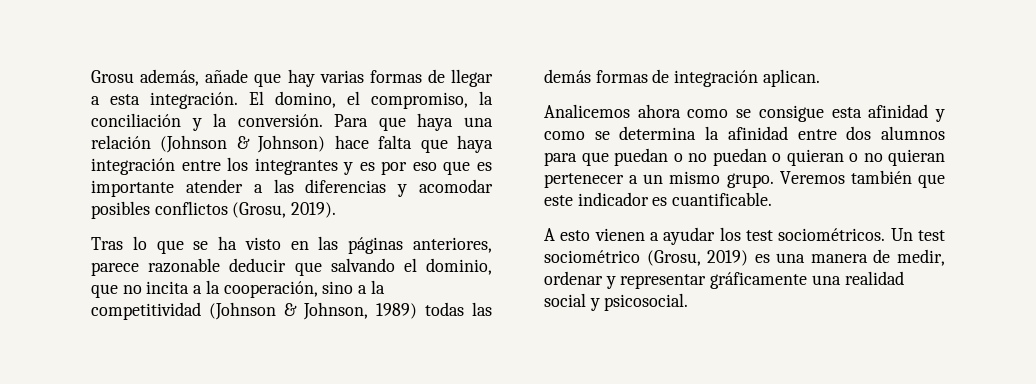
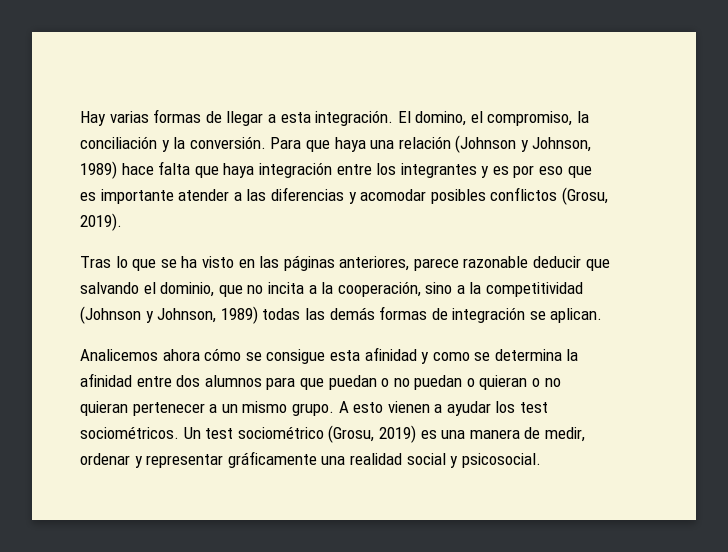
[91,69,315,87] Grosu además, añade que hay -> [80,111,106,126] Hay
[236,135,326,153] & Johnson) -> [520,137,592,152] [80,161,117,179] y Johnson, 1989)
[284,303,297,316] & -> [145,311,154,323] y
(759, 78) none -> [529,311,546,320] se
[687,109,729,118] como -> [204,348,242,361] cómo
[779,170,945,188] [544,192,773,206] Veremos también que este indicador es cuantificable. // -> (334, 409) none

